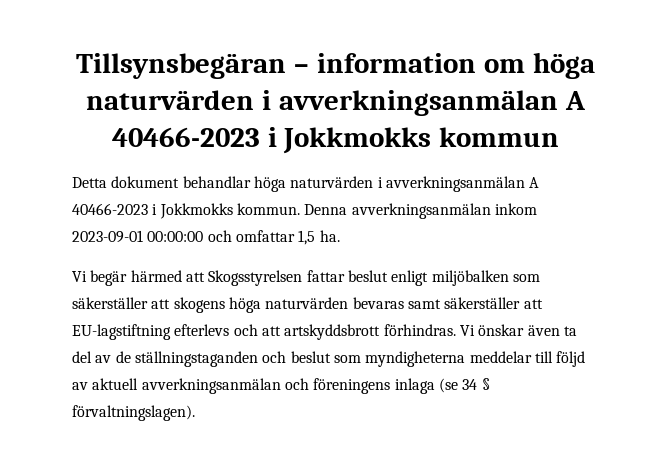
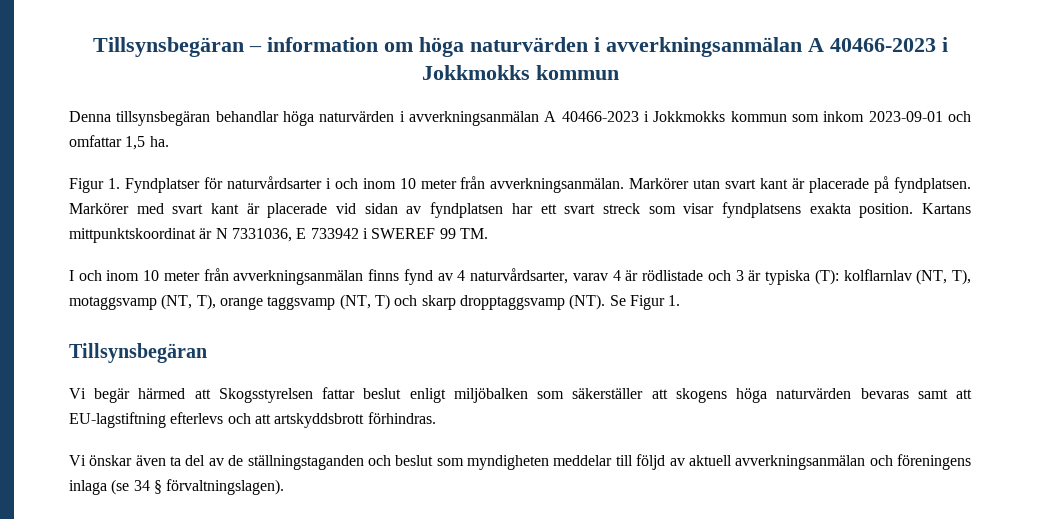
[72,176,180,188] Detta dokument -> [69,111,211,126] Denna tillsynsbegäran
[236,203,491,219] kommun. Denna avverkningsanmälan -> [730,111,820,122] kommun som
[147,231,204,242] 00:00:00 -> (943, 116) none
(340, 236) none -> [69,176,971,193] [69,202,972,218] [69,228,488,243] [69,268,972,285] [69,294,681,310] [69,343,207,363] // Figur 1. Fyndplatser för naturvårdsarter i och inom 10 meter från avverkningsanmälan. Markörer utan svart kant är placerade på fyndplatsen. Markörer med svart kant är placerade vid sidan av fyndplatsen har ett svart streck som visar fyndplatsens exakta position. Kartans mittpunktskoordinat är N 7331036, E 733942 i SWEREF 99 TM. // I och inom 10 meter från avverkningsanmälan finns fynd av 4 naturvårdsarter, varav 4 är rödlistade och 3 är typiska (T): kolflarnlav (NT, T), motaggsvamp (NT, T), orange taggsvamp (NT, T) och skarp dropptaggsvamp (NT). Se Figur 1. // Tillsynsbegäran
[444,297,521,309] säkerställer -> (948, 394) none
(456, 330) none -> (436, 418) //
[365,351,466,367] myndigheterna -> [467,455,550,470] myndigheten

